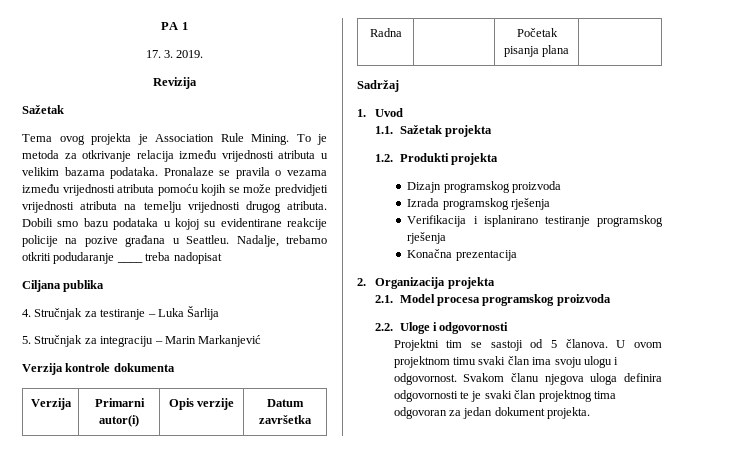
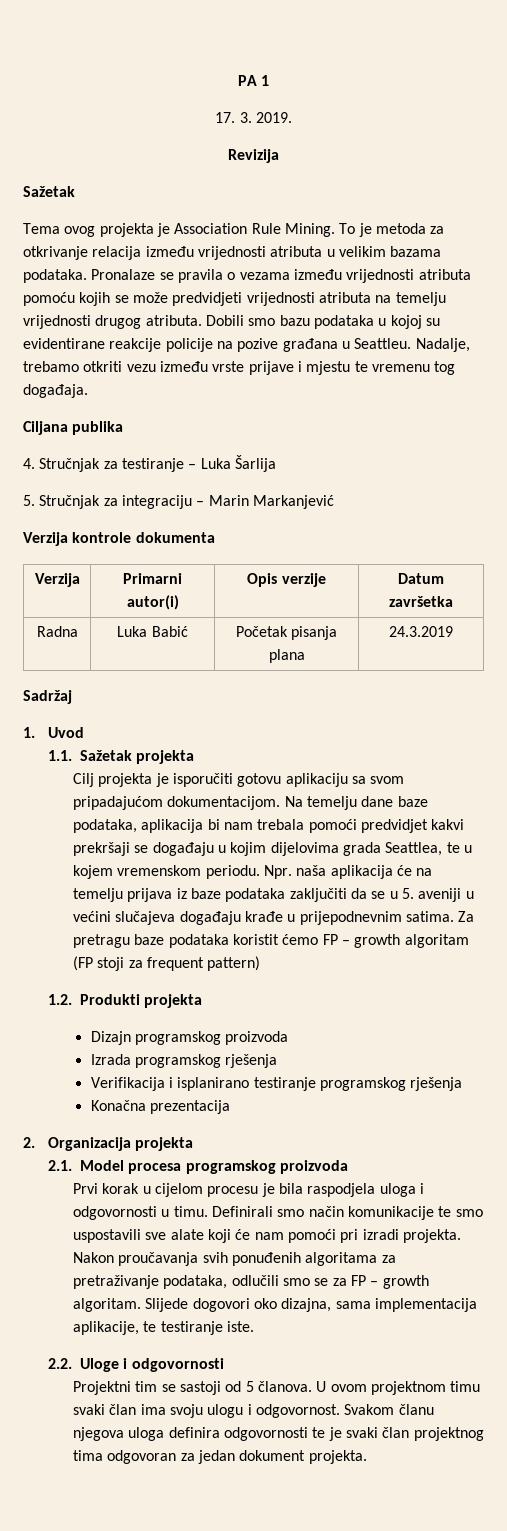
[53,252,143,264] [145,252,222,264] podudaranje ____ treba nadopisat -> [126,361,456,375] [23,384,88,398] vezu između vrste prijave i mjestu te vremenu tog događaja.
(402, 32) none -> [117,626,188,637] Luka Babić
(570, 51) none -> [389,626,453,637] 24.3.2019
(492, 131) none -> [73,773,405,787] [73,796,428,810] [73,819,465,833] [73,842,472,856] [73,865,433,879] [73,888,474,902] [73,911,475,925] [73,934,469,948] [73,956,261,971] // Cilj projekta je isporučiti gotovu aplikaciju sa svom pripadajućom dokumentacijom. Na temelju dane baze podataka, aplikacija bi nam trebala pomoći predvidjet kakvi prekršaji se događaju u kojim dijelovima grada Seattlea, te u kojem vremenskom periodu. Npr. naša aplikacija će na temelju prijava iz baze podataka zaključiti da se u 5. aveniji u većini slučajeva događaju krađe u prijepodnevnim satima. Za pretragu baze podataka koristit ćemo FP – growth algoritam (FP stoji za frequent pattern)
(611, 300) none -> [73,1183,424,1197] [73,1206,483,1220] [73,1229,461,1243] [73,1252,396,1266] [73,1275,429,1289] [73,1298,478,1312] [73,1321,255,1335] // Prvi korak u cijelom procesu je bila raspodjela uloga i odgovornosti u timu. Definirali smo način komunikacije te smo uspostavili sve alate koji će nam pomoći pri izradi projekta. Nakon proučavanja svih ponuđenih algoritama za pretraživanje podataka, odlučili smo se za FP – growth algoritam. Slijede dogovori oko dizajna, sama implementacija aplikacije, te testiranje iste.

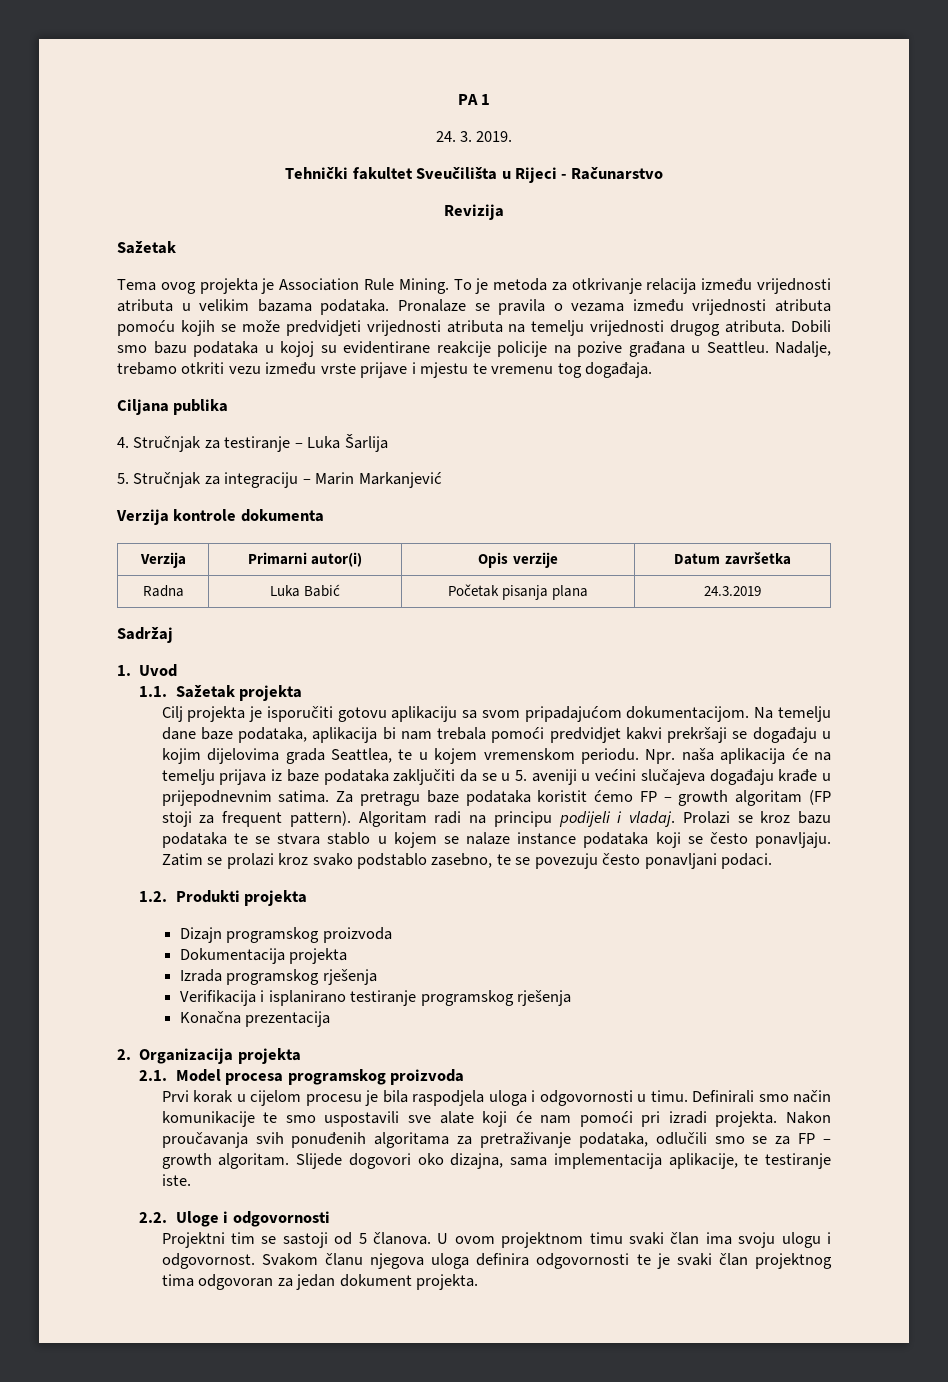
[215,112,236,123] 17. -> [435,131,456,142] 24.
(292, 117) none -> [285,166,663,183] // Tehnički fakultet Sveučilišta u Rijeci - Računarstvo
[207,956,261,971] pattern) -> [289,811,831,827] [161,832,831,848] [161,853,773,869] pattern). Algoritam radi na principu podijeli i vladaj. Prolazi se kroz bazu podataka te se stvara stablo u kojem se nalaze instance podataka koji se često ponavljaju. Zatim se prolazi kroz svako podstablo zasebno, te se povezuju često ponavljani podaci.
(289, 1038) none -> [179,948,348,964] // Dokumentacija projekta

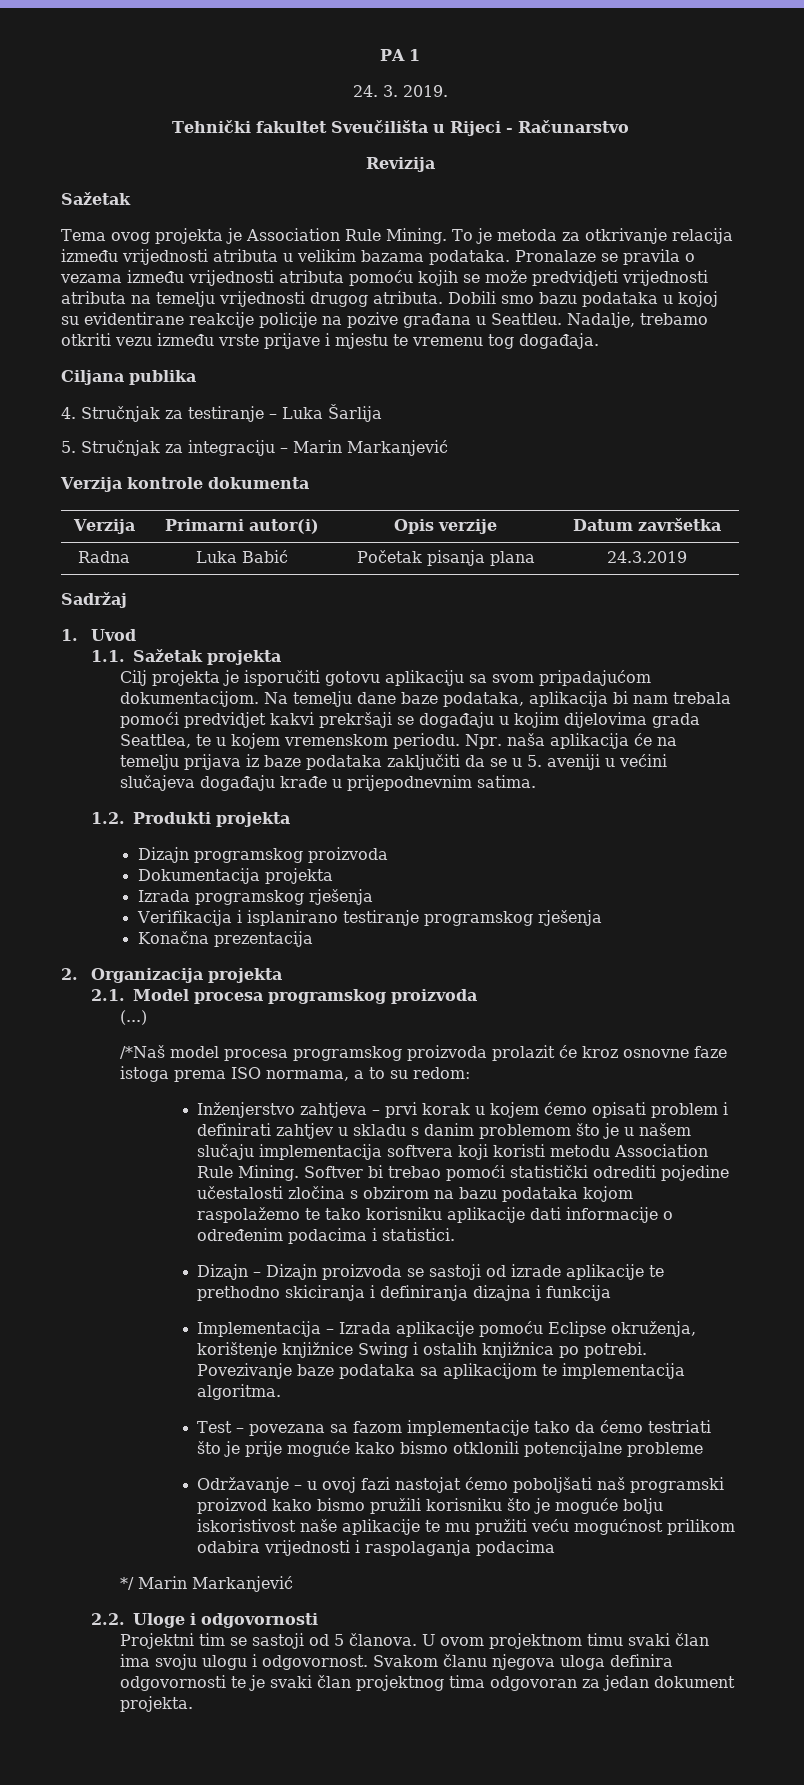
[336,790,831,806] [161,811,831,827] [161,832,831,848] [161,853,773,869] Za pretragu baze podataka koristit ćemo FP – growth algoritam (FP stoji za frequent pattern). Algoritam radi na principu podijeli i vladaj. Prolazi se kroz bazu podataka te se stvara stablo u kojem se nalaze instance podataka koji se često ponavljaju. Zatim se prolazi kroz svako podstablo zasebno, te se povezuju često ponavljani podaci. -> (537, 781) none
[161,1090,832,1106] [161,1111,832,1127] [161,1132,832,1148] [161,1153,831,1169] [161,1174,191,1186] Prvi korak u cijelom procesu je bila raspodjela uloga i odgovornosti u timu. Definirali smo način komunikacije te smo uspostavili sve alate koji će nam pomoći pri izradi projekta. Nakon proučavanja svih ponuđenih algoritama za pretraživanje podataka, odlučili smo se za FP – growth algoritam. Slijede dogovori oko dizajna, sama implementacija aplikacije, te testiranje iste. -> [120,1010,148,1025] [120,1045,728,1061] [120,1066,471,1082] [196,1102,728,1118] [196,1123,691,1139] [196,1144,708,1160] [196,1165,729,1181] [196,1186,633,1202] [196,1207,673,1223] [196,1228,455,1244] [196,1264,664,1280] [196,1285,611,1301] [196,1321,696,1337] [196,1342,647,1358] [196,1363,685,1379] [196,1384,281,1400] [196,1420,711,1436] [196,1441,703,1457] [196,1477,724,1493] [196,1498,663,1514] [196,1519,735,1535] [196,1540,555,1556] [120,1576,294,1592] (...) // /*Naš model procesa programskog proizvoda prolazit će kroz osnovne faze istoga prema ISO normama, a to su redom: // Inženjerstvo zahtjeva – prvi korak u kojem ćemo opisati problem i definirati zahtjev u skladu s danim problemom što je u našem slučaju implementacija softvera koji koristi metodu Association Rule Mining. Softver bi trebao pomoći statistički odrediti pojedine učestalosti zločina s obzirom na bazu podataka kojom raspolažemo te tako korisniku aplikacije dati informacije o određenim podacima i statistici. // Dizajn – Dizajn proizvoda se sastoji od izrade aplikacije te prethodno skiciranja i definiranja dizajna i funkcija // Implementacija – Izrada aplikacije pomoću Eclipse okruženja, korištenje knjižnice Swing i ostalih knjižnica po potrebi. Povezivanje baze podataka sa aplikacijom te implementacija algoritma. // Test – povezana sa fazom implementacije tako da ćemo testriati što je prije moguće kako bismo otklonili potencijalne probleme // Održavanje – u ovoj fazi nastojat ćemo poboljšati naš programski proizvod kako bismo pružili korisniku što je moguće bolju iskoristivost naše aplikacije te mu pružiti veću mogućnost prilikom odabira vrijednosti i raspolaganja podacima // */ Marin Markanjević

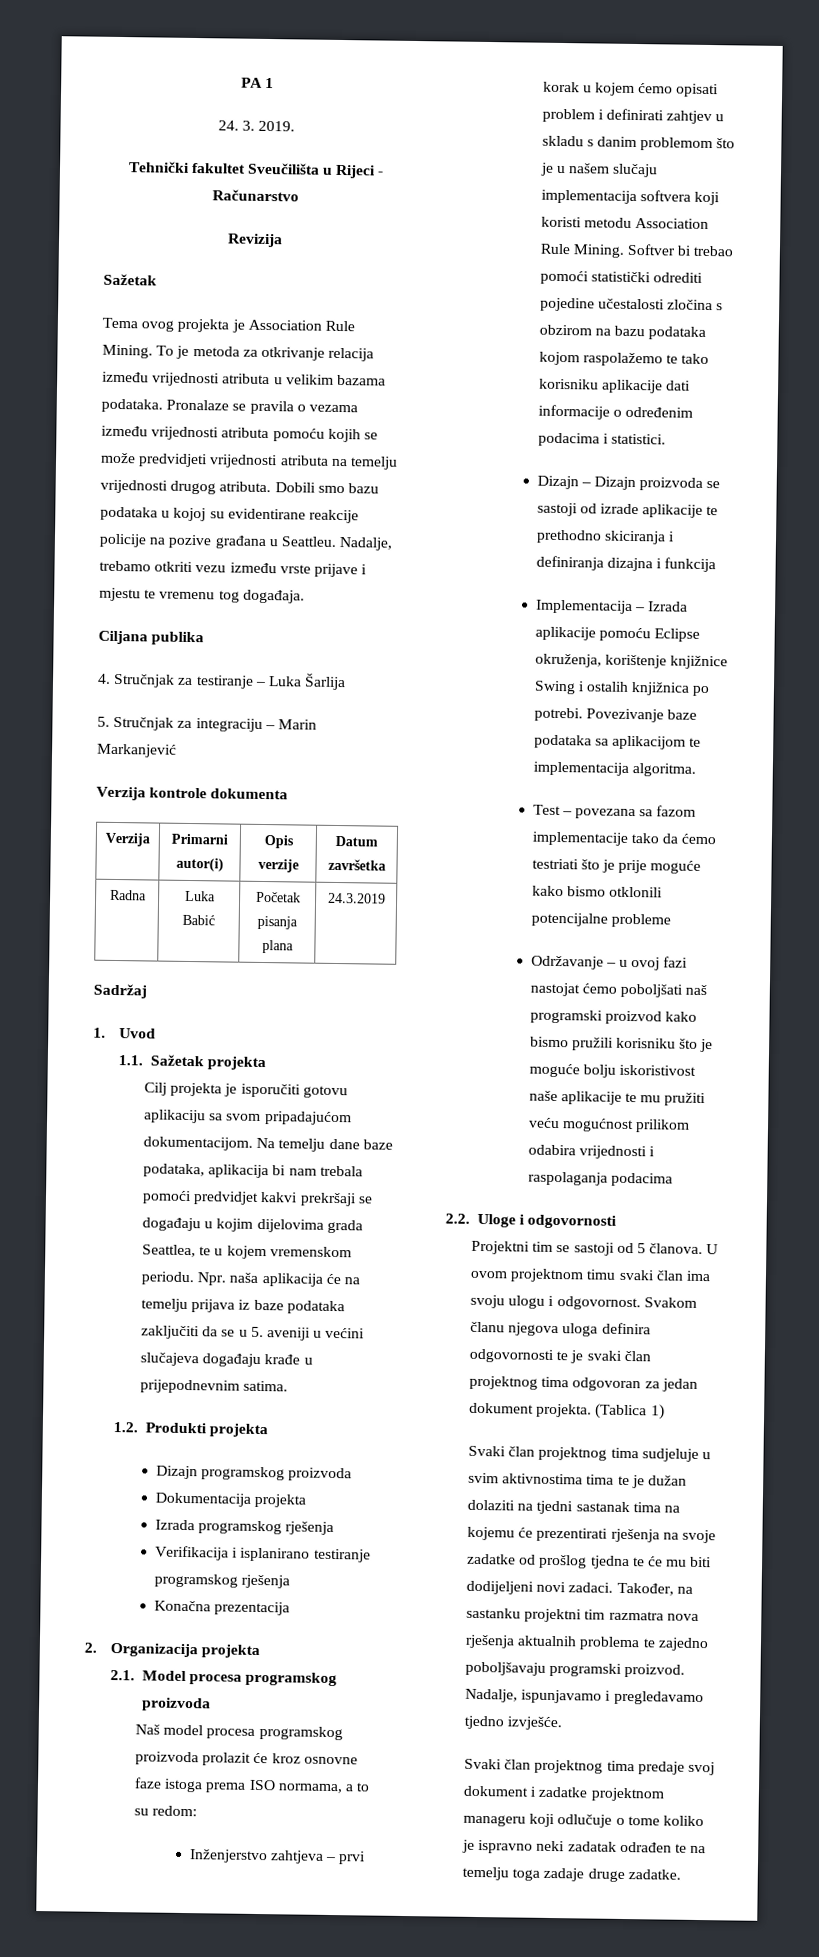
[120,1010,148,1025] [120,1045,166,1059] (...) // /*Naš -> [135,1724,161,1735] Naš
[120,1576,294,1592] // */ Marin Markanjević -> (673, 1179) none
(194, 1704) none -> [595,1403,665,1420] [468,1445,711,1462] [468,1472,687,1489] [467,1499,680,1515] [467,1526,716,1544] [467,1553,713,1570] [466,1580,693,1596] [466,1607,699,1623] [465,1634,709,1652] [465,1661,686,1678] [465,1688,704,1706] [464,1715,563,1731] [464,1758,715,1776] [463,1785,664,1802] [463,1813,704,1828] [462,1839,707,1854] [462,1866,681,1883] (Tablica 1) // Svaki član projektnog tima sudjeluje u svim aktivnostima tima te je dužan dolaziti na tjedni sastanak tima na kojemu će prezentirati rješenja na svoje zadatke od prošlog tjedna te će mu biti dodijeljeni novi zadaci. Također, na sastanku projektni tim razmatra nova rješenja aktualnih problema te zajedno poboljšavaju programski proizvod. Nadalje, ispunjavamo i pregledavamo tjedno izvješće. // Svaki član projektnog tima predaje svoj dokument i zadatke projektnom manageru koji odlučuje o tome koliko je ispravno neki zadatak odrađen te na temelju toga zadaje druge zadatke.

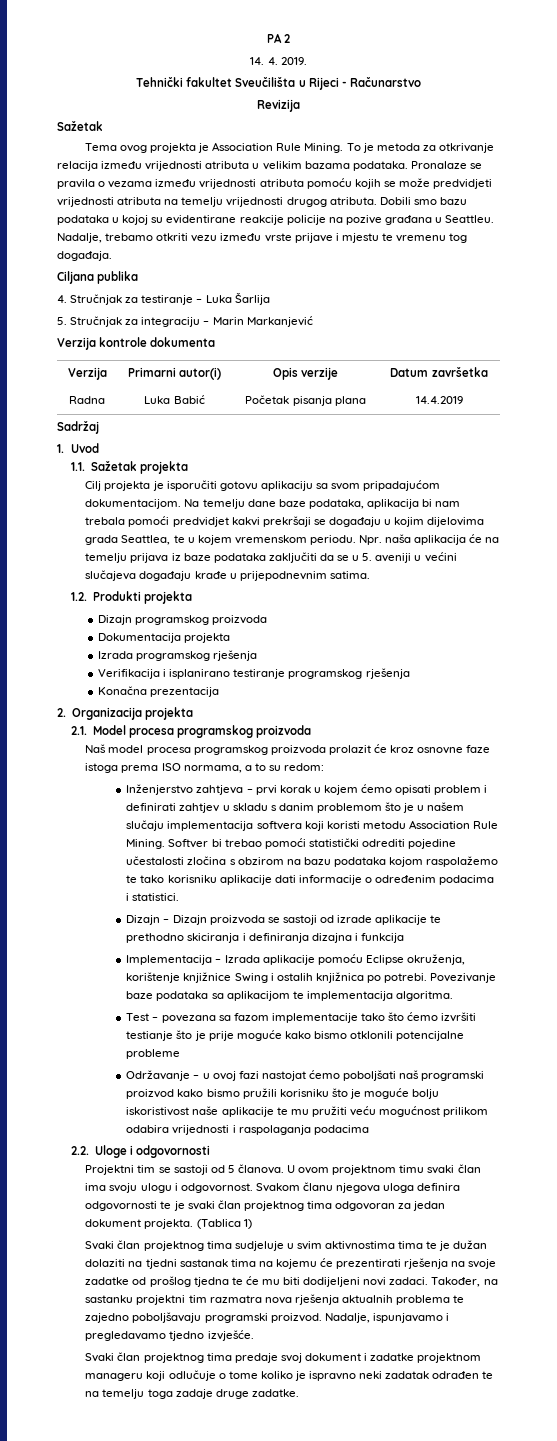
[265,77,275,89] [217,120,255,131] 1 // 24. 3. -> [284,34,291,43] [250,57,278,65] 2 // 14. 4.
[327,892,386,904] 24.3.2019 -> [415,396,463,404] 14.4.2019
[662,833,717,845] [531,858,579,870] da ćemo testriati -> [388,1012,477,1022] [126,1031,174,1041] što ćemo izvršiti testianje

